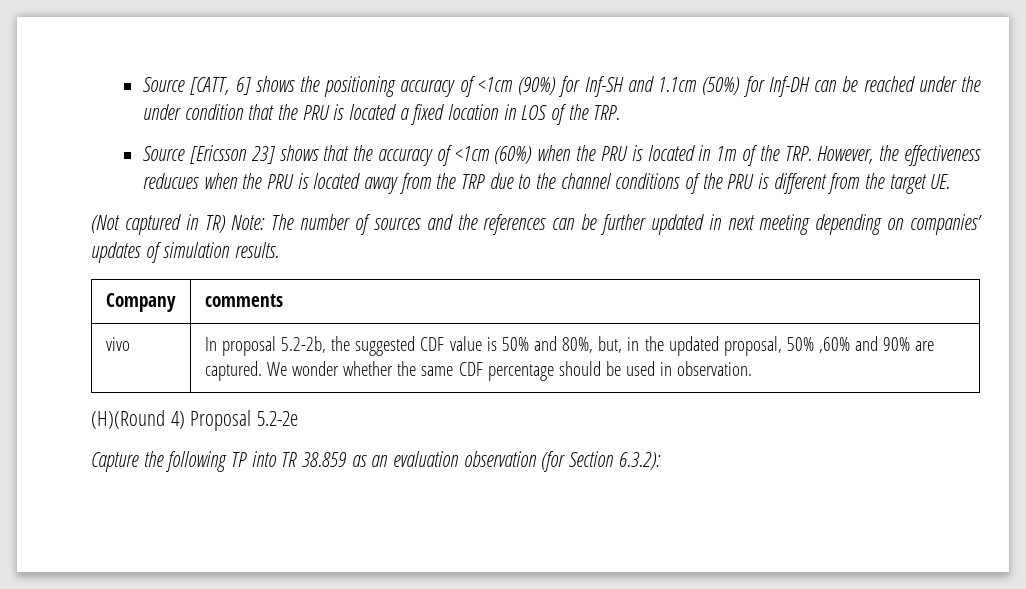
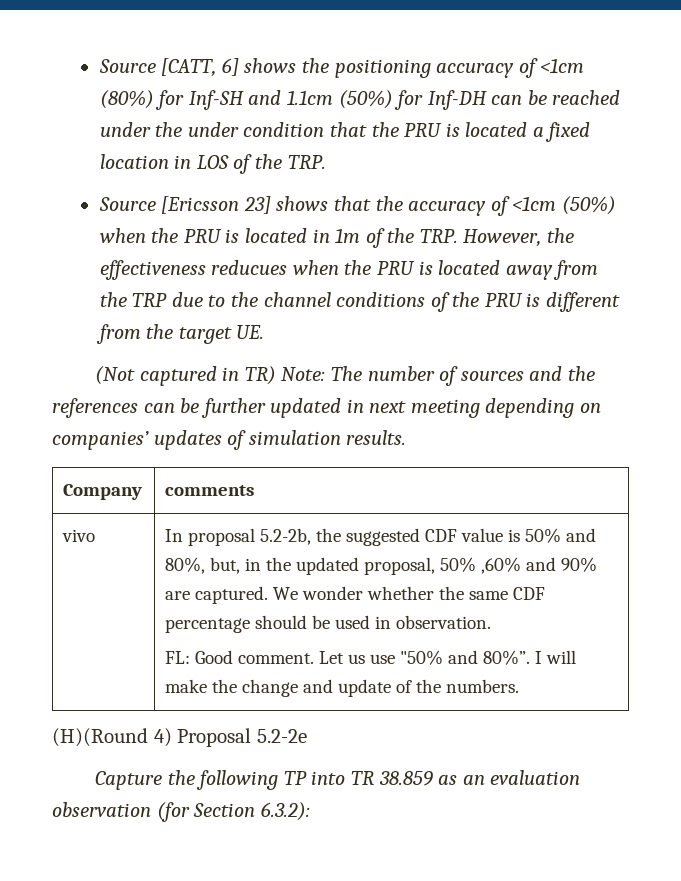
[518,77,557,95] (90%) -> [99,90,154,109] (80%)
[494,146,533,164] (60%) -> [561,196,616,215] (50%)
(753, 368) none -> [165,650,577,665] [165,679,520,697] // FL: Good comment. Let us use "50% and 80%”. I will make the change and update of the numbers.

